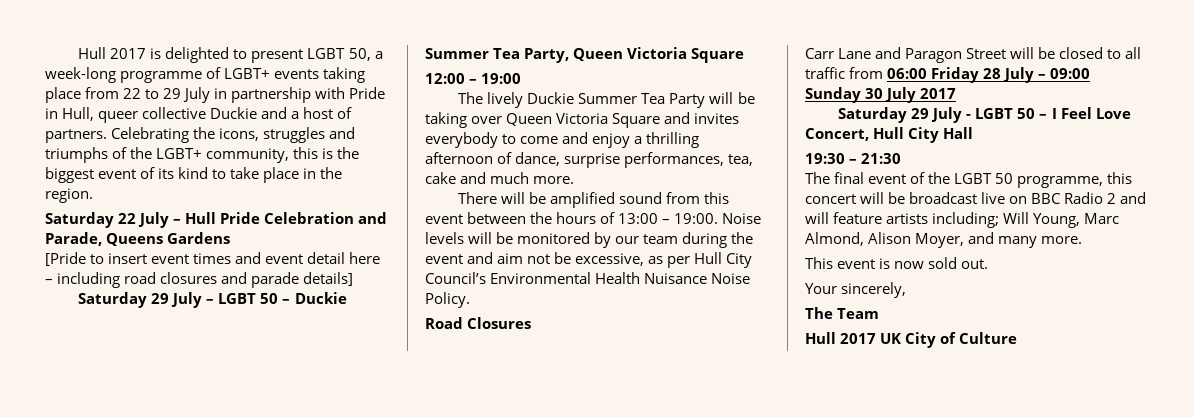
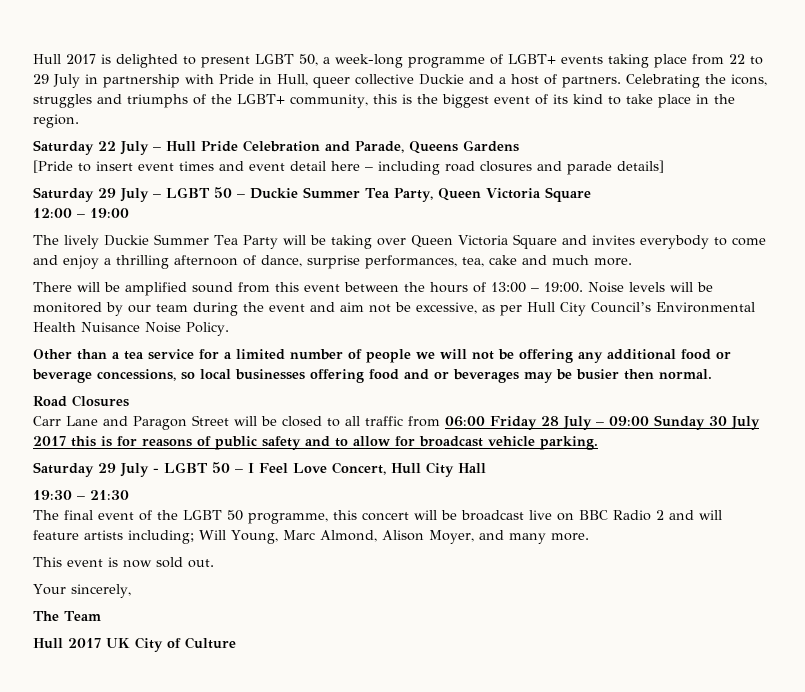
(470, 300) none -> [33,349,731,363] [32,369,712,383] // Other than a tea service for a limited number of people we will not be offering any additional food or beverage concessions, so local businesses offering food and or beverages may be busier then normal.
(957, 93) none -> [71,436,598,450] this is for reasons of public safety and to allow for broadcast vehicle parking.

